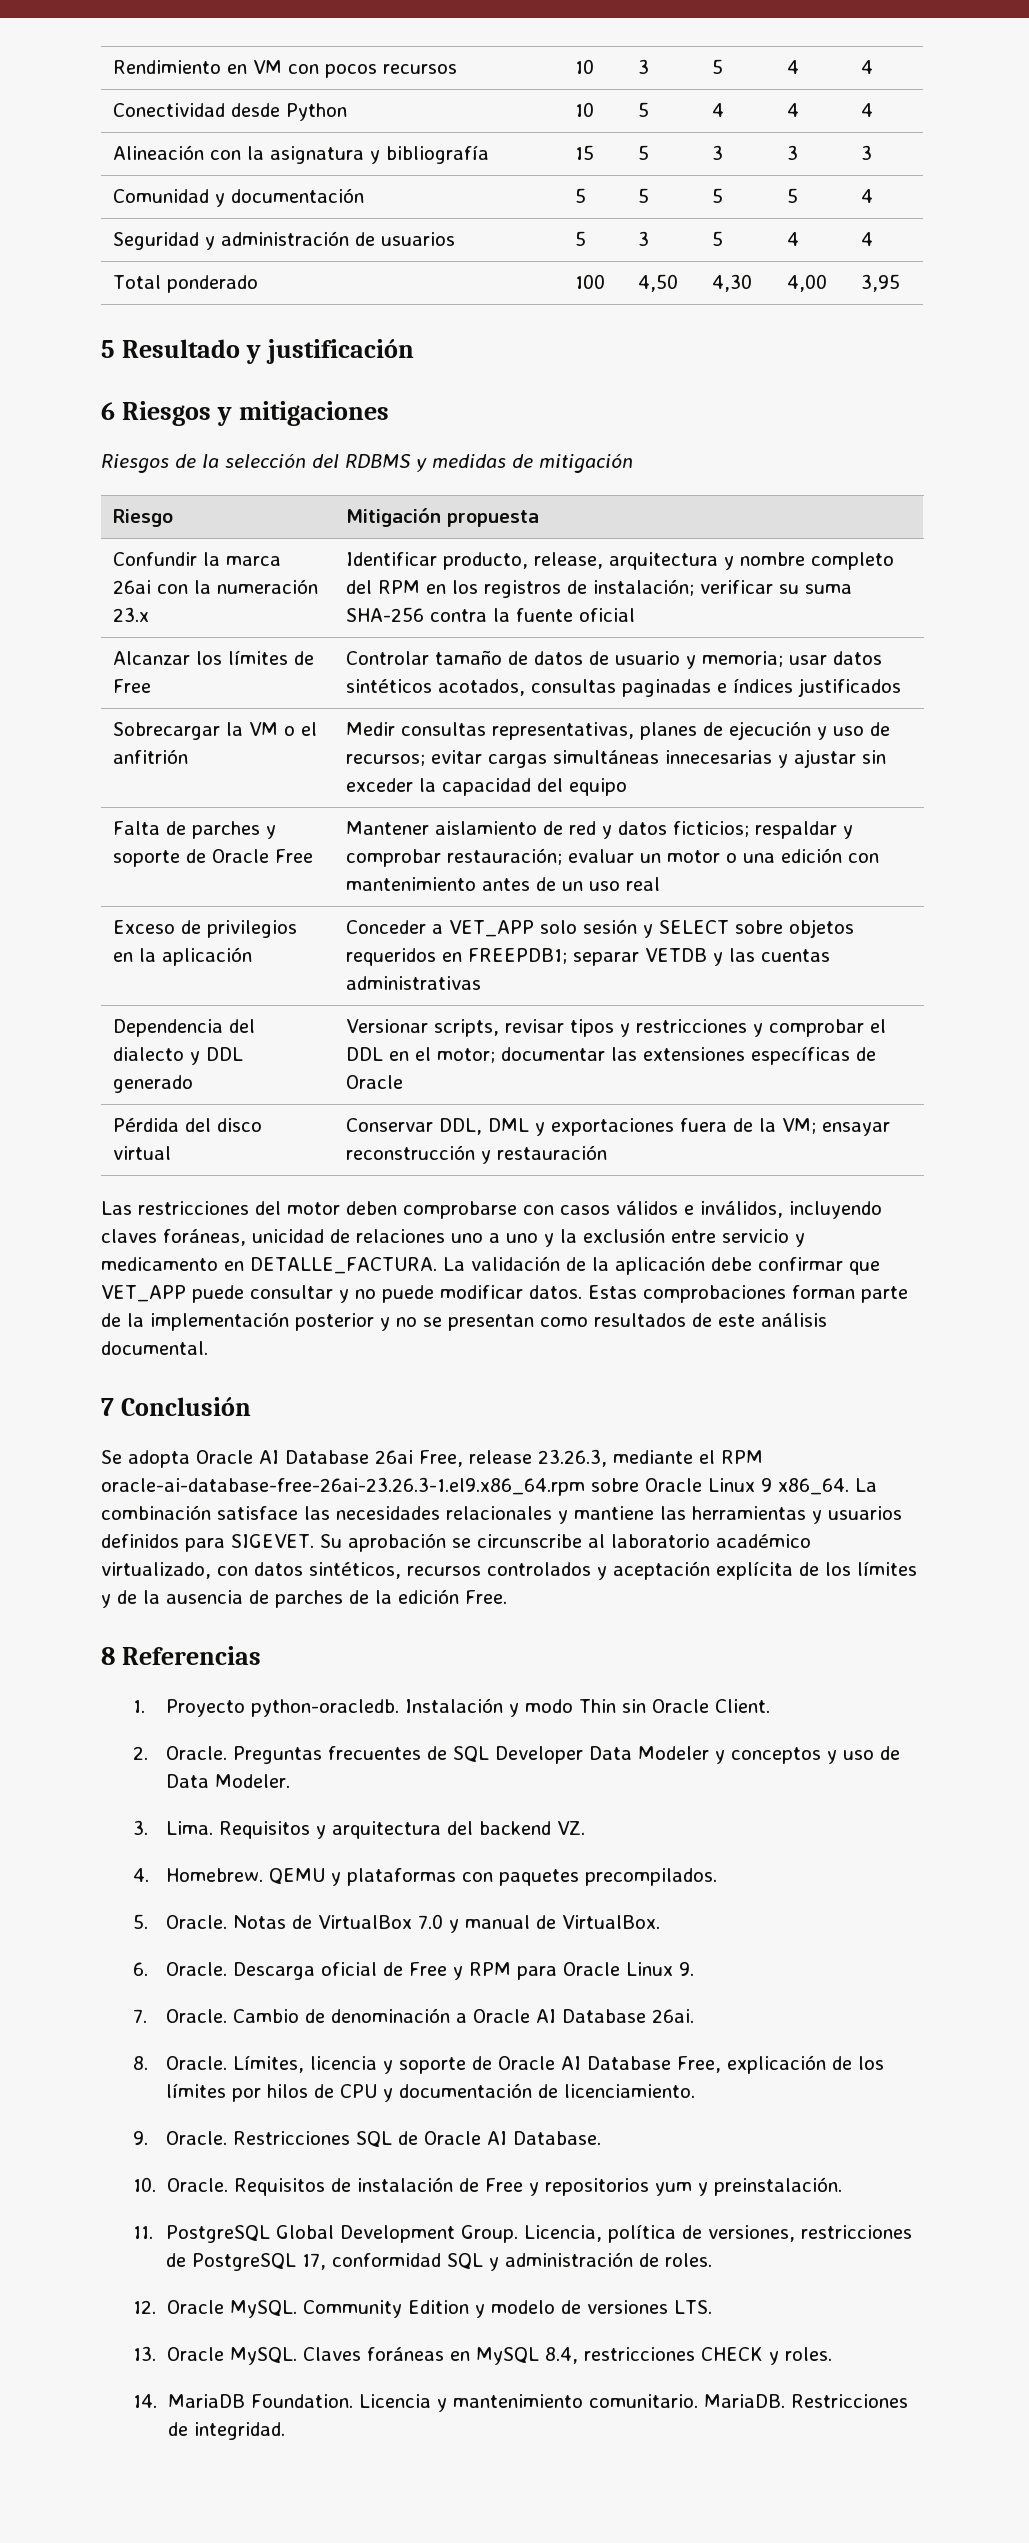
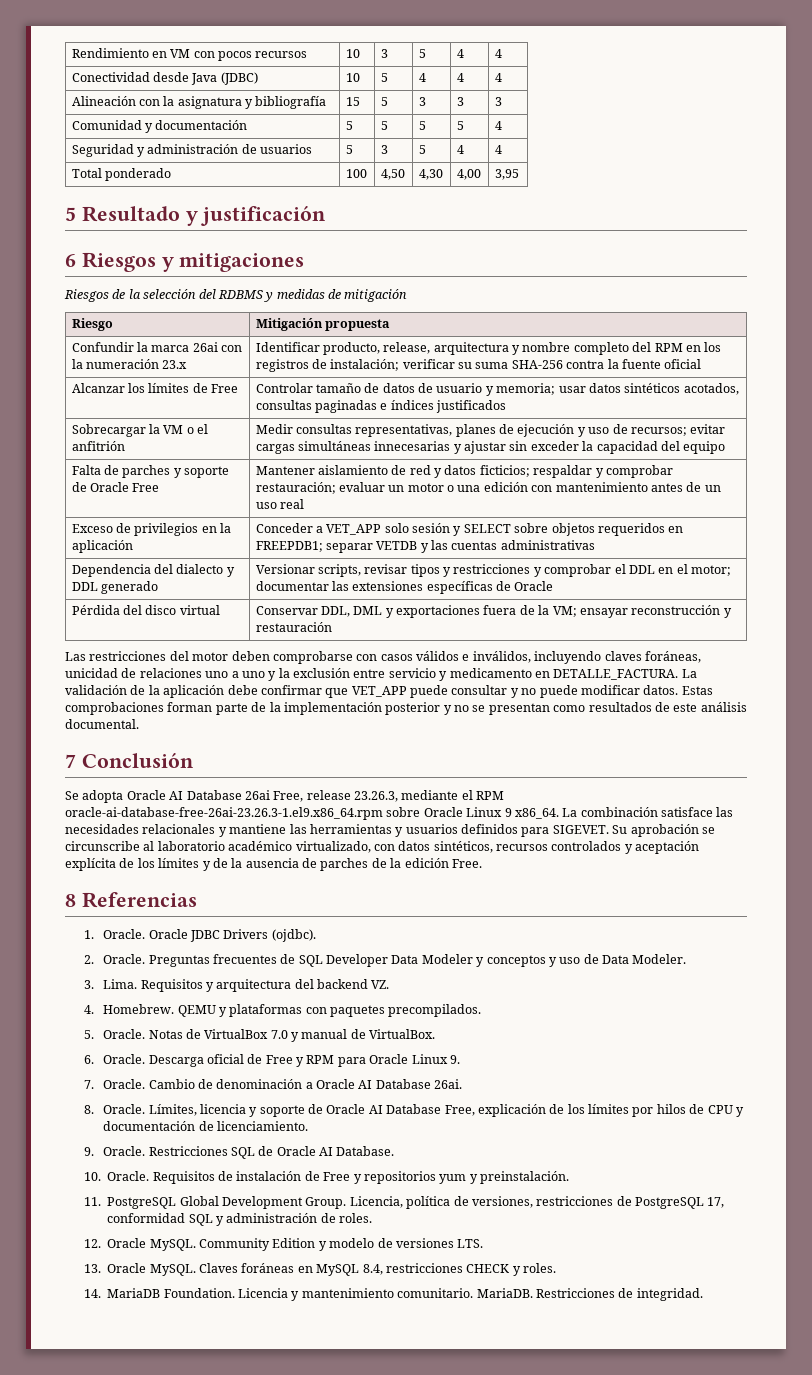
[286,103,348,121] Python -> [191,72,258,85] Java (JDBC)
[165,1698,770,1717] Proyecto python-oracledb. Instalación y modo Thin sin Oracle Client. -> [103,929,316,942] Oracle. Oracle JDBC Drivers (ojdbc).

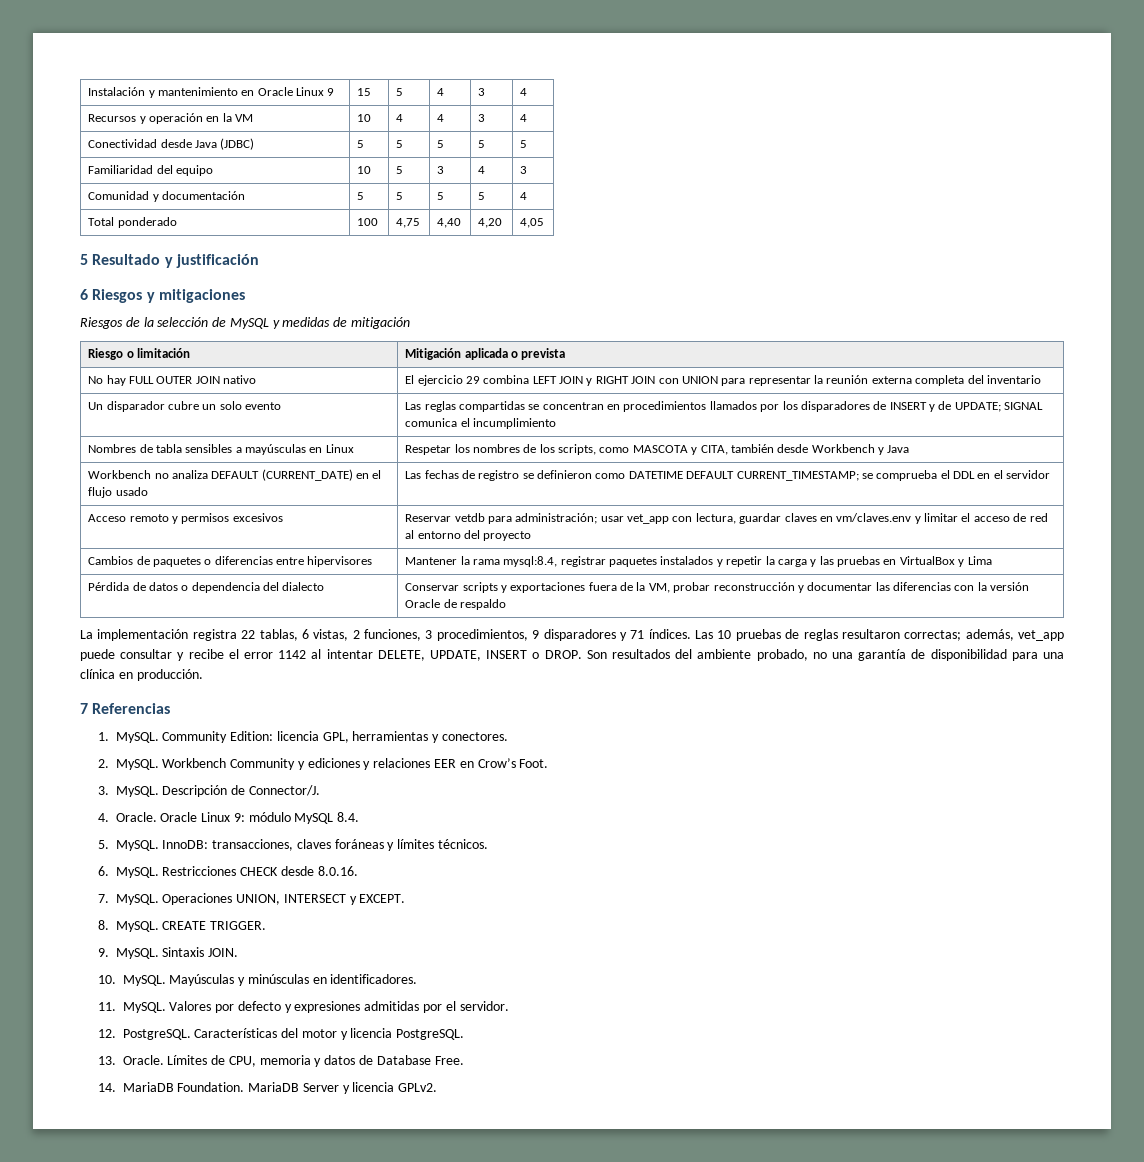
[71,48,308,61] [345,49,360,58] [380,49,388,58] [418,49,426,58] [456,49,464,58] Rendimiento en VM con pocos recursos | 10 | 3 | 5 | 4 -> [88,87,335,98] [357,88,372,96] [396,88,404,96] [437,88,445,96] [478,88,486,96] [520,88,528,96] [88,113,254,124] [357,114,372,122] [396,114,404,122] [437,114,445,122] [478,114,486,122] Instalación y mantenimiento en Oracle Linux 9 | 15 | 5 | 4 | 3 | 4 // Recursos y operación en la VM | 10 | 4 | 4 | 3
[345,73,360,82] [380,73,388,82] [418,73,426,82] [456,73,464,82] [494,73,502,82] [71,96,327,109] [345,97,360,106] [380,97,388,106] [418,97,426,106] [456,97,464,106] 10 | 5 | 4 | 4 | 4 // Alineación con la asignatura y bibliografía | 15 | 5 | 3 | 3 -> [357,140,365,148] [396,140,404,148] [437,140,445,148] [478,140,486,148] [520,140,528,148] [88,165,213,176] [357,166,372,174] [396,166,404,174] [437,166,445,174] [478,166,486,174] 5 | 5 | 5 | 5 | 5 // Familiaridad del equipo | 10 | 5 | 3 | 4
[71,144,313,157] [345,145,353,154] [380,145,388,154] [418,145,426,154] [456,145,464,154] [494,145,502,154] // Seguridad y administración de usuarios | 5 | 3 | 5 | 4 | 4 -> (528, 196) none
[380,169,405,180] [418,169,443,180] [456,169,481,180] [494,169,519,180] 4,50 | 4,30 | 4,00 | 3,95 -> [396,218,421,228] [437,218,462,228] [478,218,503,228] [520,218,545,228] 4,75 | 4,40 | 4,20 | 4,05
[198,289,263,299] del RDBMS -> [212,317,269,329] de MySQL
(113, 324) none -> [126,348,190,358] o limitación
[324,319,390,331] [71,342,243,352] [71,359,188,369] [255,342,722,355] [255,359,702,372] [71,383,239,393] [255,383,739,396] [255,400,507,413] [71,424,209,437] [71,441,125,451] [255,424,726,437] [255,441,726,454] [71,465,230,478] [71,482,160,492] [255,465,673,478] [255,482,721,494] [255,499,304,509] [71,523,232,536] [71,540,133,553] [255,523,684,536] [255,540,595,553] [71,564,235,577] [71,581,158,594] [255,564,732,577] [255,581,554,594] [71,605,220,615] propuesta // Confundir la marca 26ai con la numeración 23.x | Identificar producto, release, arquitectura y nombre completo del RPM en los registros de instalación; verificar su suma SHA-256 contra la fuente oficial // Alcanzar los límites de Free | Controlar tamaño de datos de usuario y memoria; usar datos sintéticos acotados, consultas paginadas e índices justificados // Sobrecargar la VM o el anfitrión | Medir consultas representativas, planes de ejecución y uso de recursos; evitar cargas simultáneas innecesarias y ajustar sin exceder la capacidad del equipo // Falta de parches y soporte de Oracle Free | Mantener aislamiento de red y datos ficticios; respaldar y comprobar restauración; evaluar un motor o una edición con mantenimiento antes de un uso real // Exceso de privilegios en la aplicación | Conceder a VET_APP solo sesión y SELECT sobre objetos requeridos en FREEPDB1; separar VETDB y las cuentas administrativas // Dependencia del dialecto y DDL generado | Versionar scripts, revisar tipos y restricciones y comprobar el DDL en el motor; documentar las extensiones específicas de Oracle // Pérdida del disco virtual -> [464,348,566,360] [88,375,257,386] [405,375,1041,386] [88,401,282,412] [405,401,1044,412] [405,418,556,429] [88,444,354,455] [405,444,910,455] [88,469,382,481] [88,487,148,498] [405,470,1051,481] [88,513,283,524] [405,513,1048,524] [405,530,532,541] [88,556,373,567] [405,556,992,567] [88,582,325,593] aplicada o prevista // No hay FULL OUTER JOIN nativo | El ejercicio 29 combina LEFT JOIN y RIGHT JOIN con UNION para representar la reunión externa completa del inventario // Un disparador cubre un solo evento | Las reglas compartidas se concentran en procedimientos llamados por los disparadores de INSERT y de UPDATE; SIGNAL comunica el incumplimiento // Nombres de tabla sensibles a mayúsculas en Linux | Respetar los nombres de los scripts, como MASCOTA y CITA, también desde Workbench y Java // Workbench no analiza DEFAULT (CURRENT_DATE) en el flujo usado | Las fechas de registro se definieron como DATETIME DEFAULT CURRENT_TIMESTAMP; se comprueba el DDL en el servidor // Acceso remoto y permisos excesivos | Reservar vetdb para administración; usar vet_app con lectura, guardar claves en vm/claves.env y limitar el acceso de red al entorno del proyecto // Cambios de paquetes o diferencias entre hipervisores | Mantener la rama mysql:8.4, registrar paquetes instalados y repetir la carga y las pruebas en VirtualBox y Lima // Pérdida de datos o dependencia del dialecto
[320,606,383,617] DDL, DML -> [462,582,498,593] scripts
[552,605,732,618] [255,622,332,632] [65,651,701,664] [65,668,697,681] [65,685,713,698] [65,702,747,715] [65,719,139,729] [65,753,194,768] [65,790,505,803] [65,807,734,820] [65,824,715,837] [65,841,700,854] [65,858,482,871] [65,892,197,908] [84,929,316,942] [84,954,687,967] [84,979,390,992] [84,1004,482,1017] [84,1029,436,1042] [84,1054,460,1067] [84,1079,463,1089] [84,1104,744,1117] [103,1121,308,1131] [84,1146,395,1159] [84,1171,570,1184] [84,1196,725,1209] [107,1213,373,1226] [84,1238,484,1251] [84,1263,557,1276] [84,1288,703,1301] VM; ensayar reconstrucción y restauración // Las restricciones del motor deben comprobarse con casos válidos e inválidos, incluyendo claves foráneas, unicidad de relaciones uno a uno y la exclusión entre servicio y medicamento en DETALLE_FACTURA. La validación de la aplicación debe confirmar que VET_APP puede consultar y no puede modificar datos. Estas comprobaciones forman parte de la implementación posterior y no se presentan como resultados de este análisis documental. // 7 Conclusión // Se adopta Oracle AI Database 26ai Free, release 23.26.3, mediante el RPM oracle-ai-database-free-26ai-23.26.3-1.el9.x86_64.rpm sobre Oracle Linux 9 x86_64. La combinación satisface las necesidades relacionales y mantiene las herramientas y usuarios definidos para SIGEVET. Su aprobación se circunscribe al laboratorio académico virtualizado, con datos sintéticos, recursos controlados y aceptación explícita de los límites y de la ausencia de parches de la edición Free. // 8 Referencias // 1. Oracle. Oracle JDBC Drivers (ojdbc). // 2. Oracle. Preguntas frecuentes de SQL Developer Data Modeler y conceptos y uso de Data Modeler. // 3. Lima. Requisitos y arquitectura del backend VZ. // 4. Homebrew. QEMU y plataformas con paquetes precompilados. // 5. Oracle. Notas de VirtualBox 7.0 y manual de VirtualBox. // 6. Oracle. Descarga oficial de Free y RPM para Oracle Linux 9. // 7. Oracle. Cambio de denominación a Oracle AI Database 26ai. // 8. Oracle. Límites, licencia y soporte de Oracle AI Database Free, explicación de los límites por hilos de CPU y documentación de licenciamiento. // 9. Oracle. Restricciones SQL de Oracle AI Database. // 10. Oracle. Requisitos de instalación de Free y repositorios yum y preinstalación. // 11. PostgreSQL Global Development Group. Licencia, política de versiones, restricciones de PostgreSQL 17, conformidad SQL y administración de roles. // 12. Oracle MySQL. Community Edition y modelo de versiones LTS. // 13. Oracle MySQL. Claves foráneas en MySQL 8.4, restricciones CHECK y roles. // 14. MariaDB Foundation. Licencia y mantenimiento comunitario. MariaDB. Restricciones de integridad. -> [648,582,1030,593] [405,599,506,610] [80,629,1064,641] [80,649,1065,661] [80,669,203,681] [80,703,171,714] [97,731,508,743] [97,758,549,770] [97,785,320,797] [97,812,360,824] [97,839,488,851] [97,866,358,878] [97,893,406,905] [97,920,267,932] [97,947,239,959] [97,974,418,986] [97,1001,509,1013] [97,1028,465,1040] [97,1055,464,1067] [97,1082,438,1094] VM, probar reconstrucción y documentar las diferencias con la versión Oracle de respaldo // La implementación registra 22 tablas, 6 vistas, 2 funciones, 3 procedimientos, 9 disparadores y 71 índices. Las 10 pruebas de reglas resultaron correctas; además, vet_app puede consultar y recibe el error 1142 al intentar DELETE, UPDATE, INSERT o DROP. Son resultados del ambiente probado, no una garantía de disponibilidad para una clínica en producción. // 7 Referencias // 1. MySQL. Community Edition: licencia GPL, herramientas y conectores. // 2. MySQL. Workbench Community y ediciones y relaciones EER en Crow’s Foot. // 3. MySQL. Descripción de Connector/J. // 4. Oracle. Oracle Linux 9: módulo MySQL 8.4. // 5. MySQL. InnoDB: transacciones, claves foráneas y límites técnicos. // 6. MySQL. Restricciones CHECK desde 8.0.16. // 7. MySQL. Operaciones UNION, INTERSECT y EXCEPT. // 8. MySQL. CREATE TRIGGER. // 9. MySQL. Sintaxis JOIN. // 10. MySQL. Mayúsculas y minúsculas en identificadores. // 11. MySQL. Valores por defecto y expresiones admitidas por el servidor. // 12. PostgreSQL. Características del motor y licencia PostgreSQL. // 13. Oracle. Límites de CPU, memoria y datos de Database Free. // 14. MariaDB Foundation. MariaDB Server y licencia GPLv2.

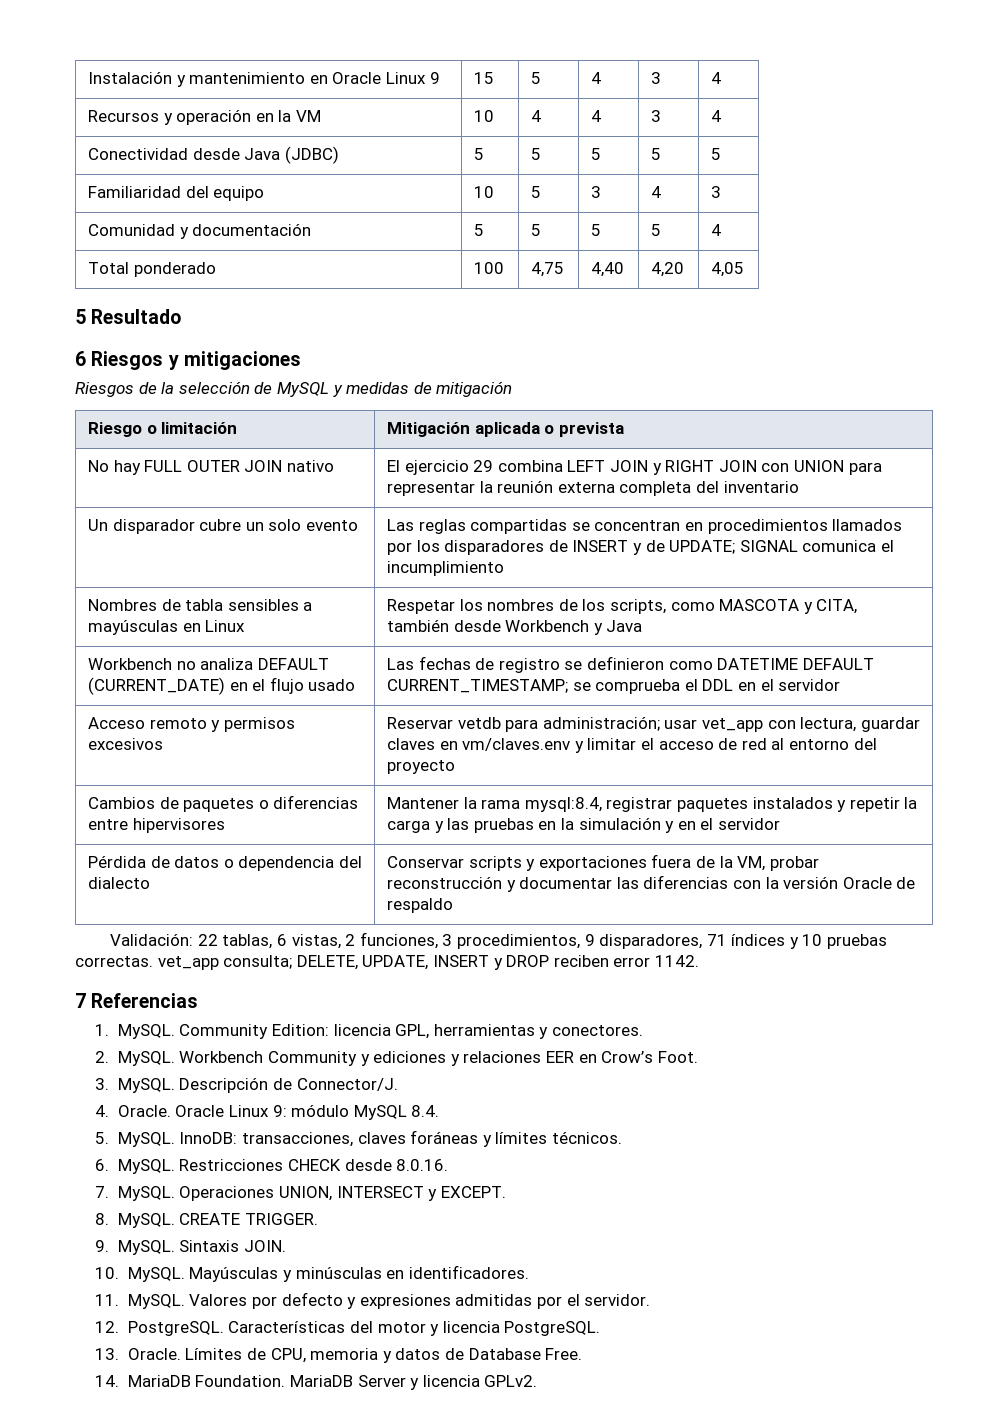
[164,254,259,268] y justificación -> (182, 316) none
[899,556,992,567] VirtualBox y Lima -> [560,817,780,833] la simulación y en el servidor
[80,629,237,641] La implementación registra -> [110,933,194,946] Validación:
[543,629,1064,641] [80,649,1065,661] [80,669,203,681] disparadores y 71 índices. Las 10 pruebas de reglas resultaron correctas; además, vet_app puede consultar y recibe el error 1142 al intentar DELETE, UPDATE, INSERT o DROP. Son resultados del ambiente probado, no una garantía de disponibilidad para una clínica en producción. -> [599,934,888,949] [75,955,699,970] disparadores, 71 índices y 10 pruebas correctas. vet_app consulta; DELETE, UPDATE, INSERT y DROP reciben error 1142.

